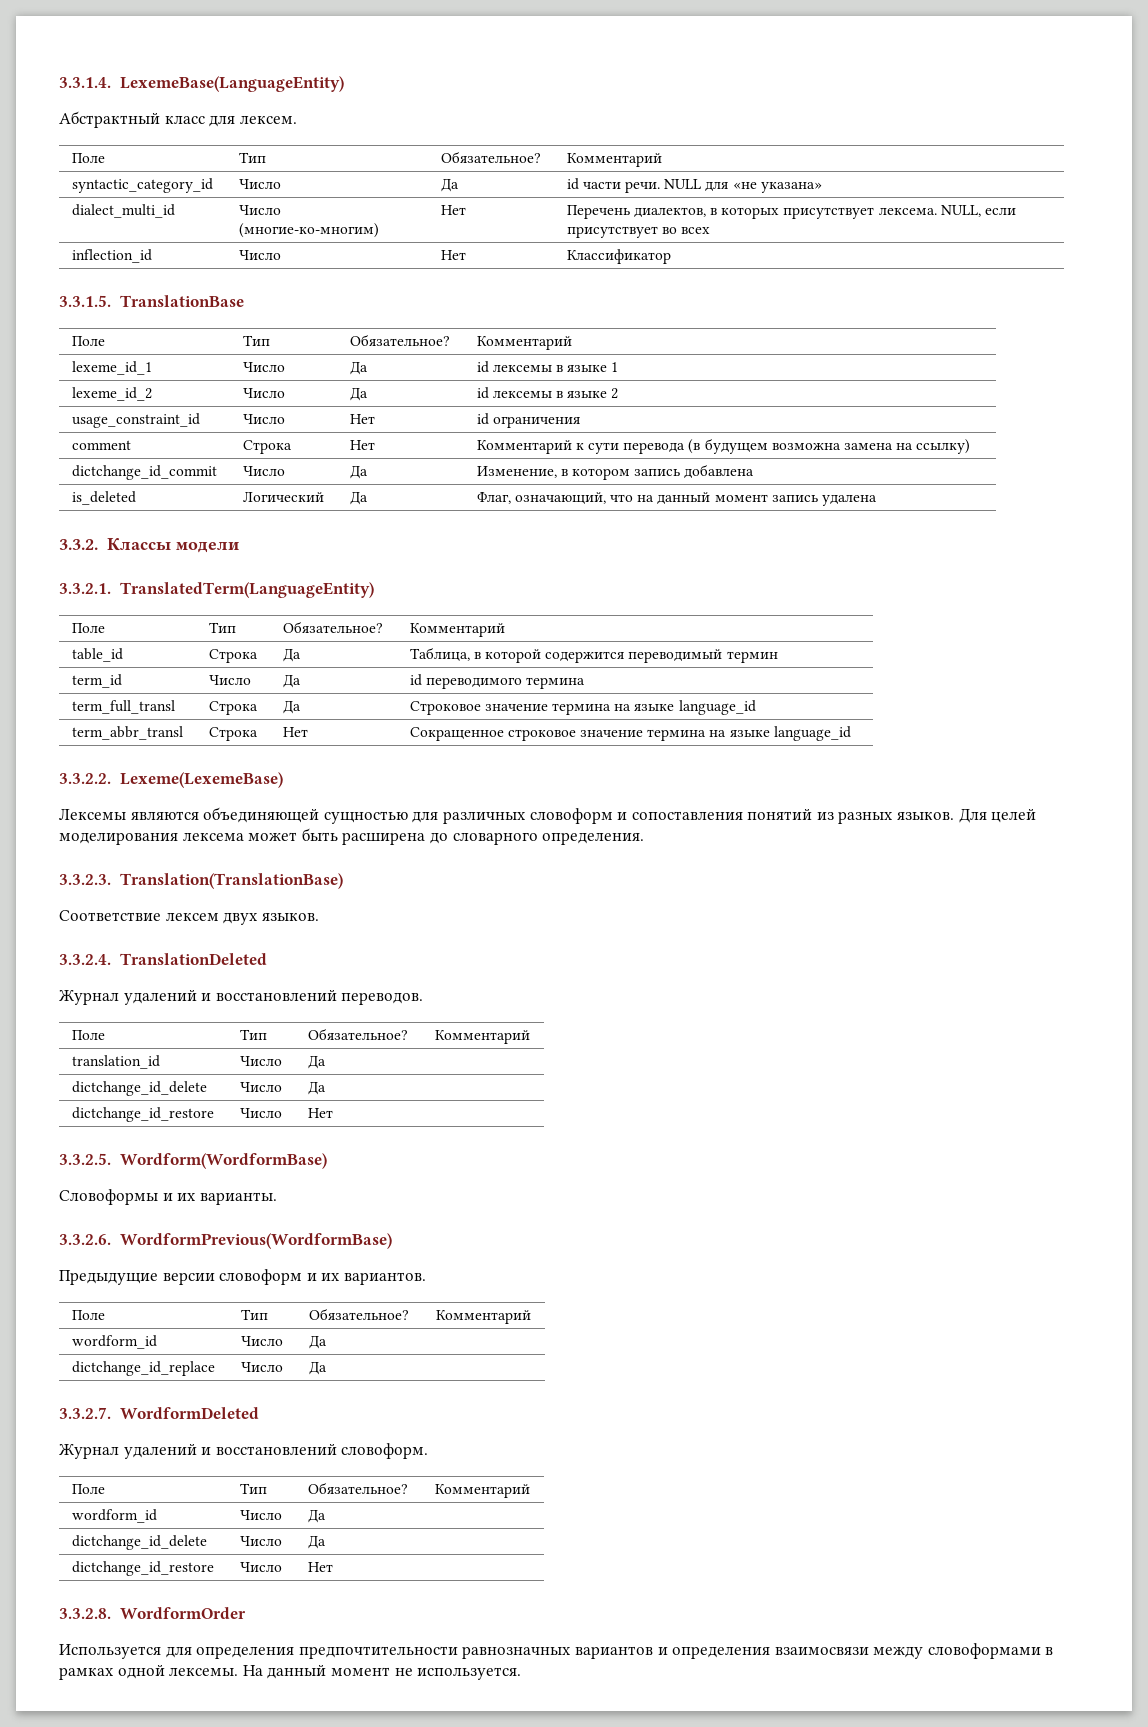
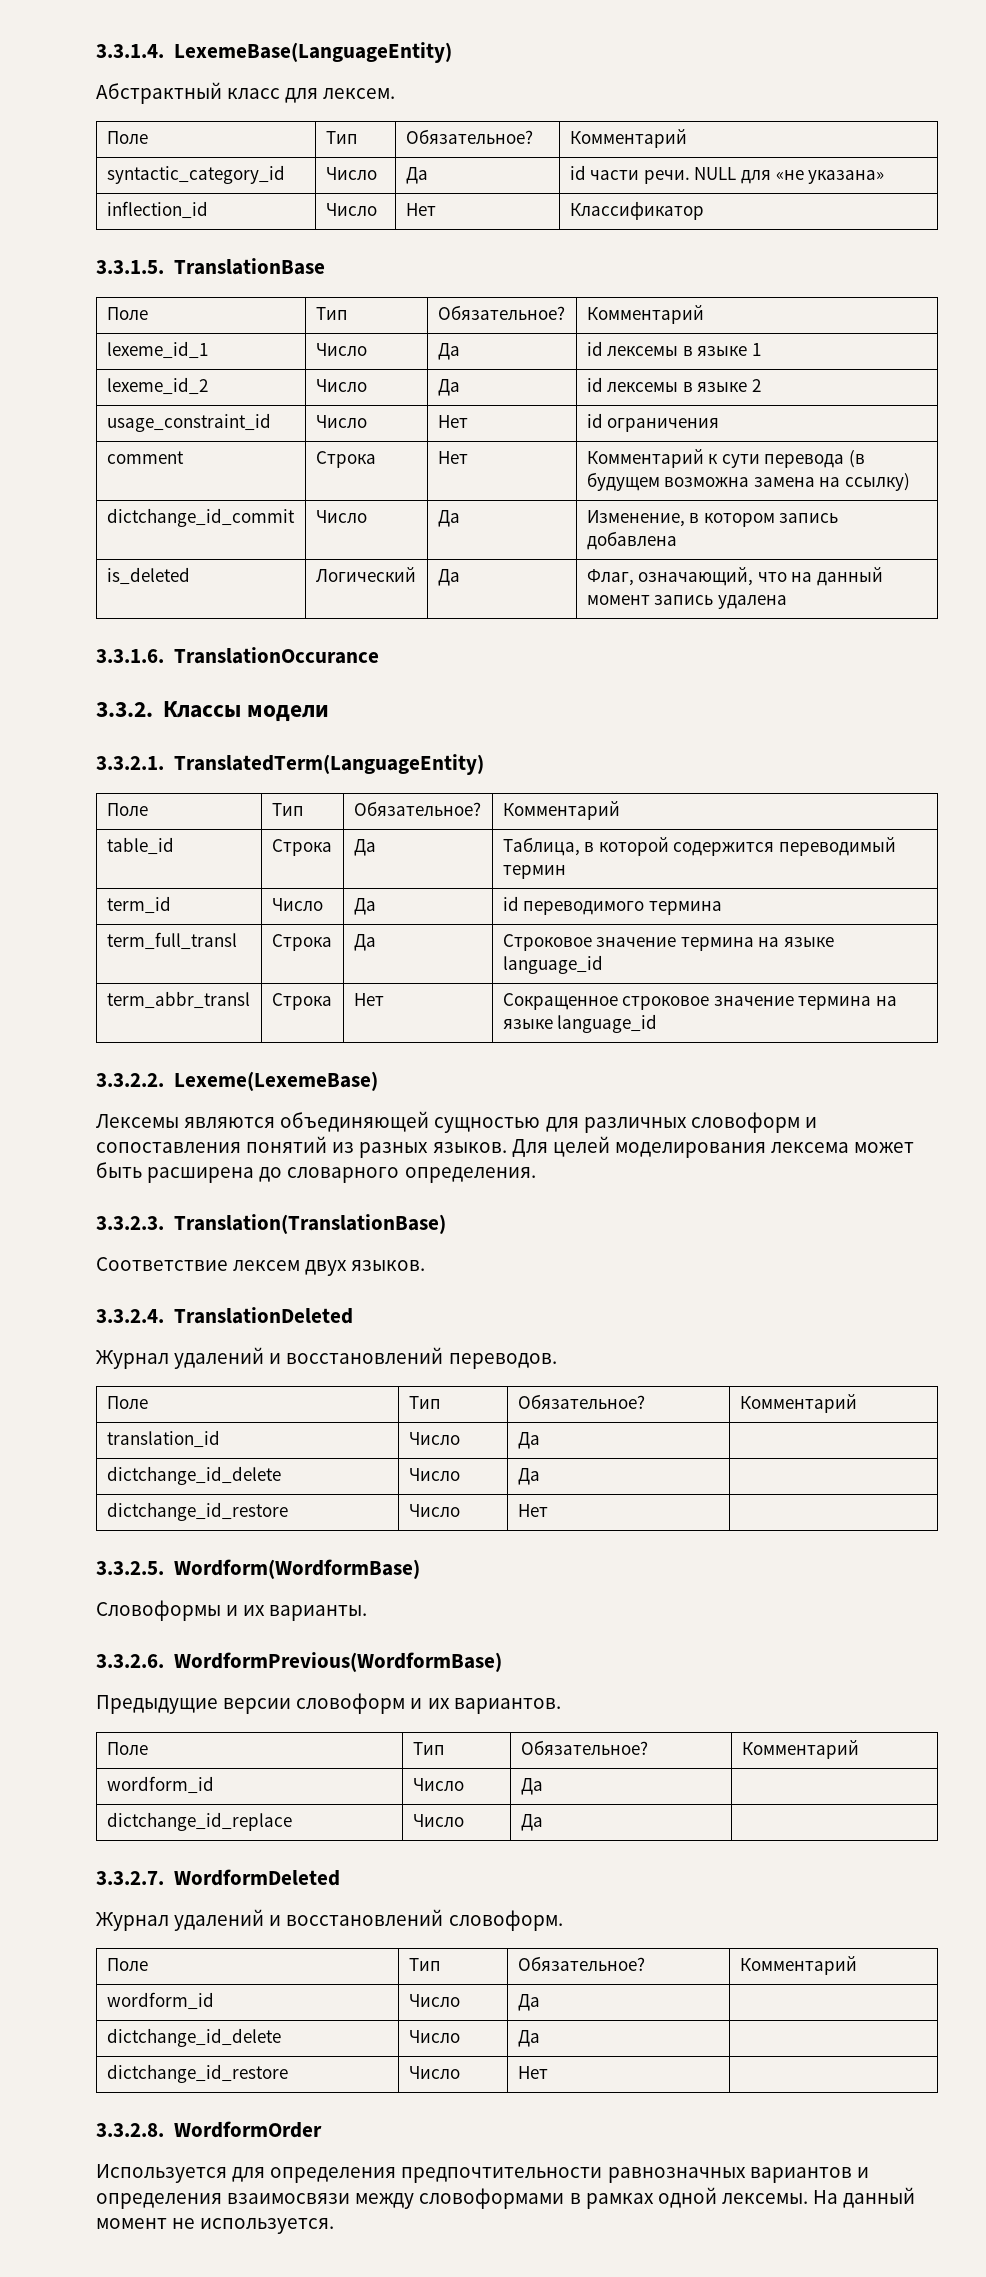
[71,204,175,218] [238,205,281,215] [238,223,379,238] [440,205,466,215] [566,205,1017,219] [566,226,711,238] // dialect_multi_id | Число (многие-ко-многим) | Нет | Перечень диалектов, в которых присутствует лексема. NULL, если присутствует во всех -> (885, 177) none
(878, 500) none -> [96,647,379,664] // 3.3.1.6. TranslationOccurance

